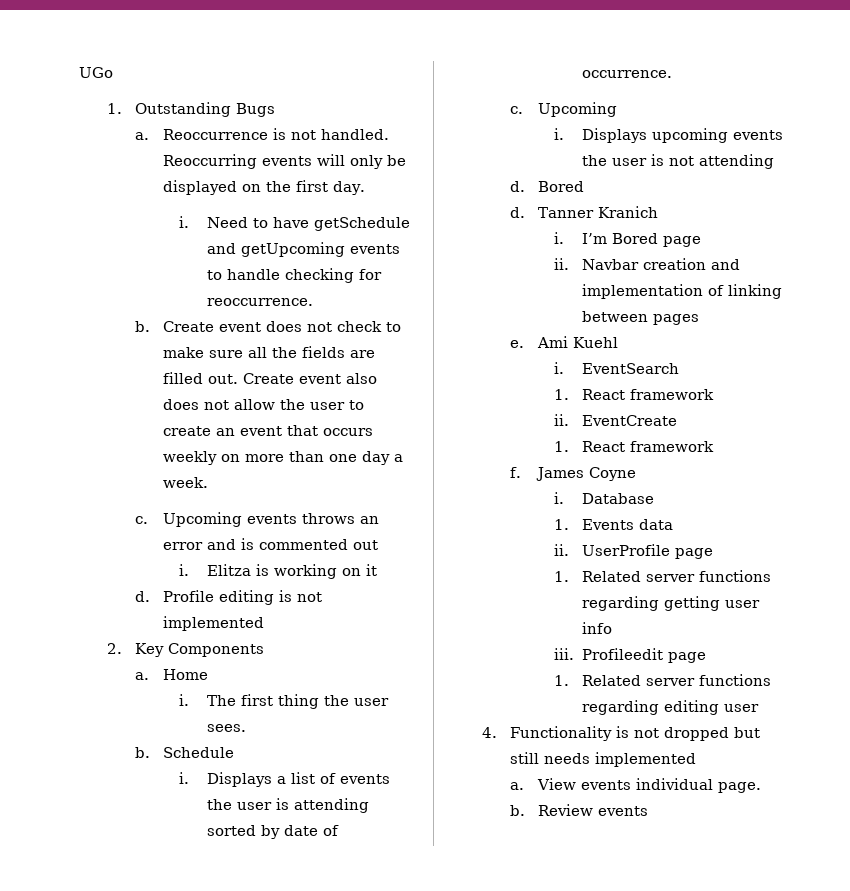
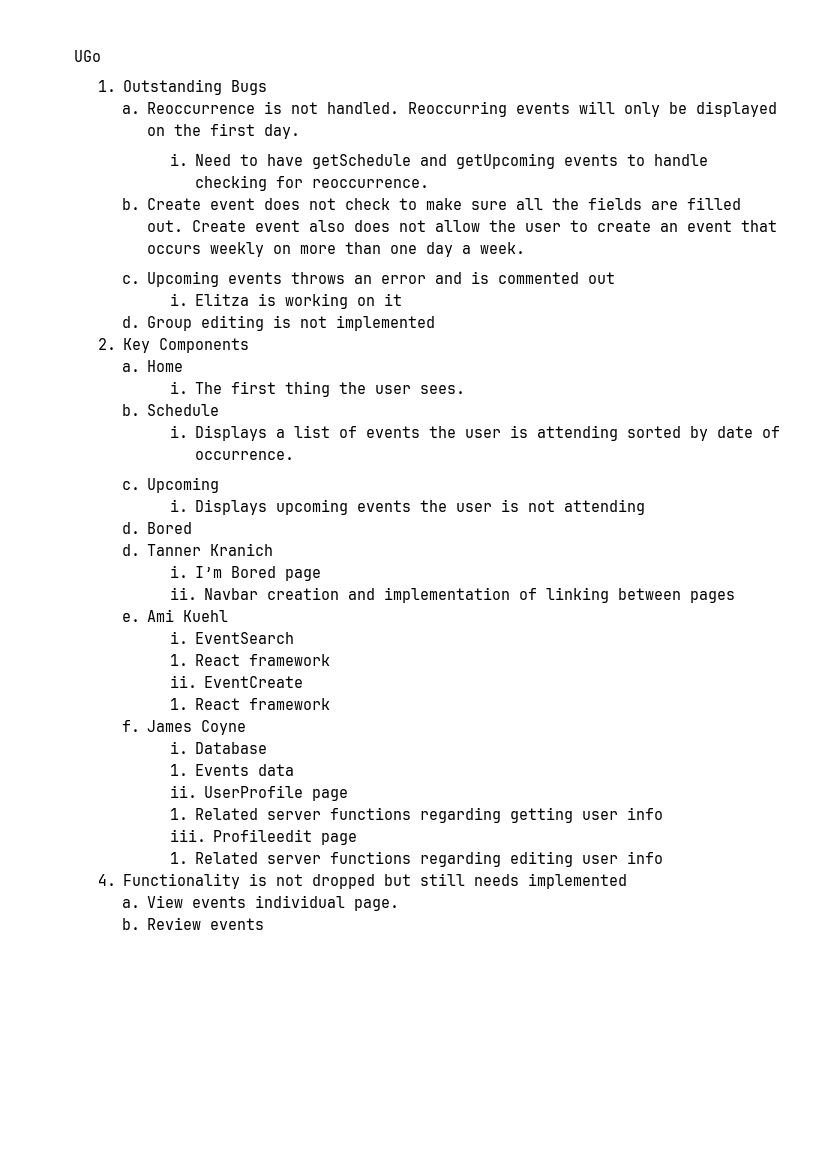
[163,590,215,602] Profile -> [147,316,193,331] Group
(759, 708) none -> [626,851,663,864] info

